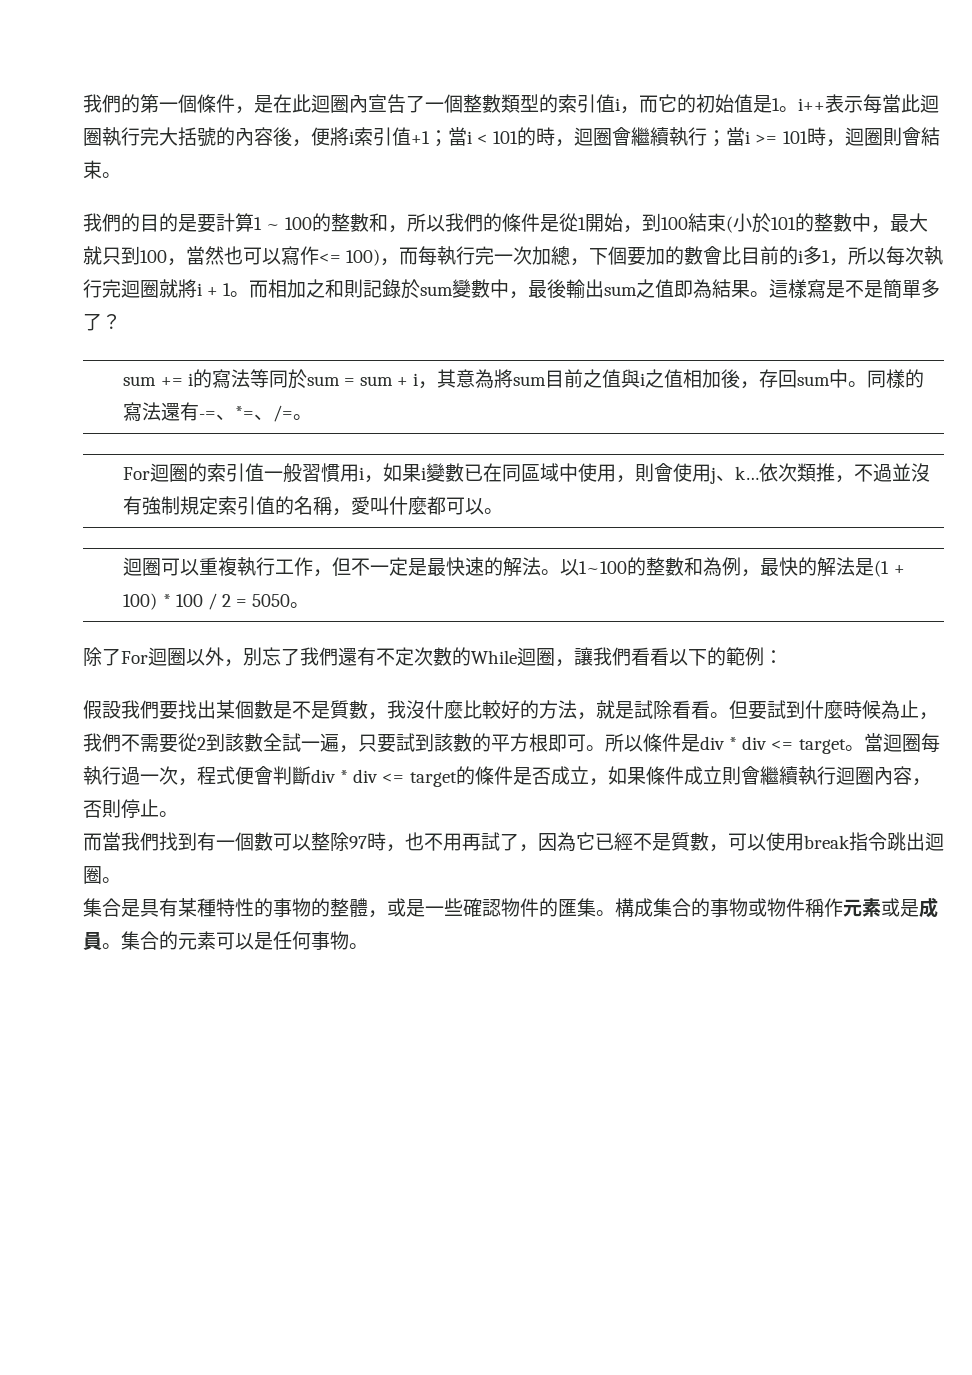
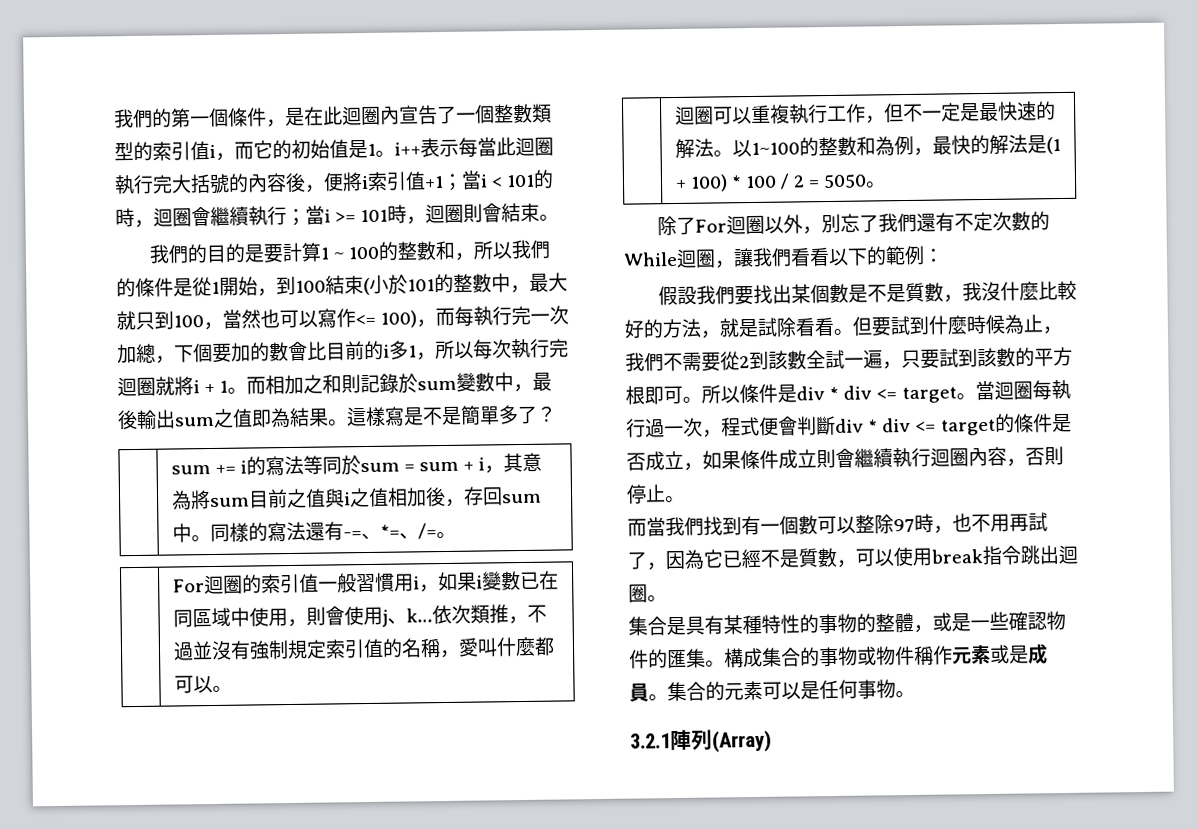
(368, 946) none -> [630,729,772,753] // 3.2.1陣列(Array)

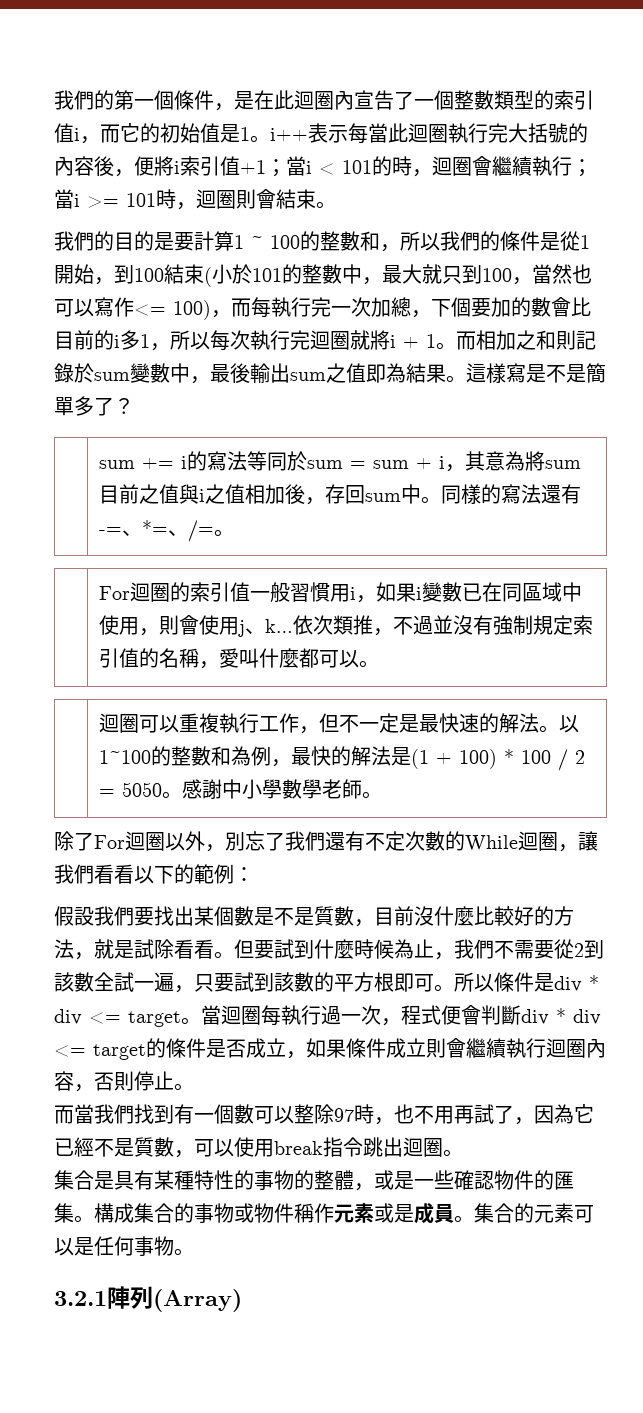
(887, 184) none -> [181,779,382,799] 感謝中小學數學老師。
[962,282,983,302] 我 -> [374,906,414,926] 目前

